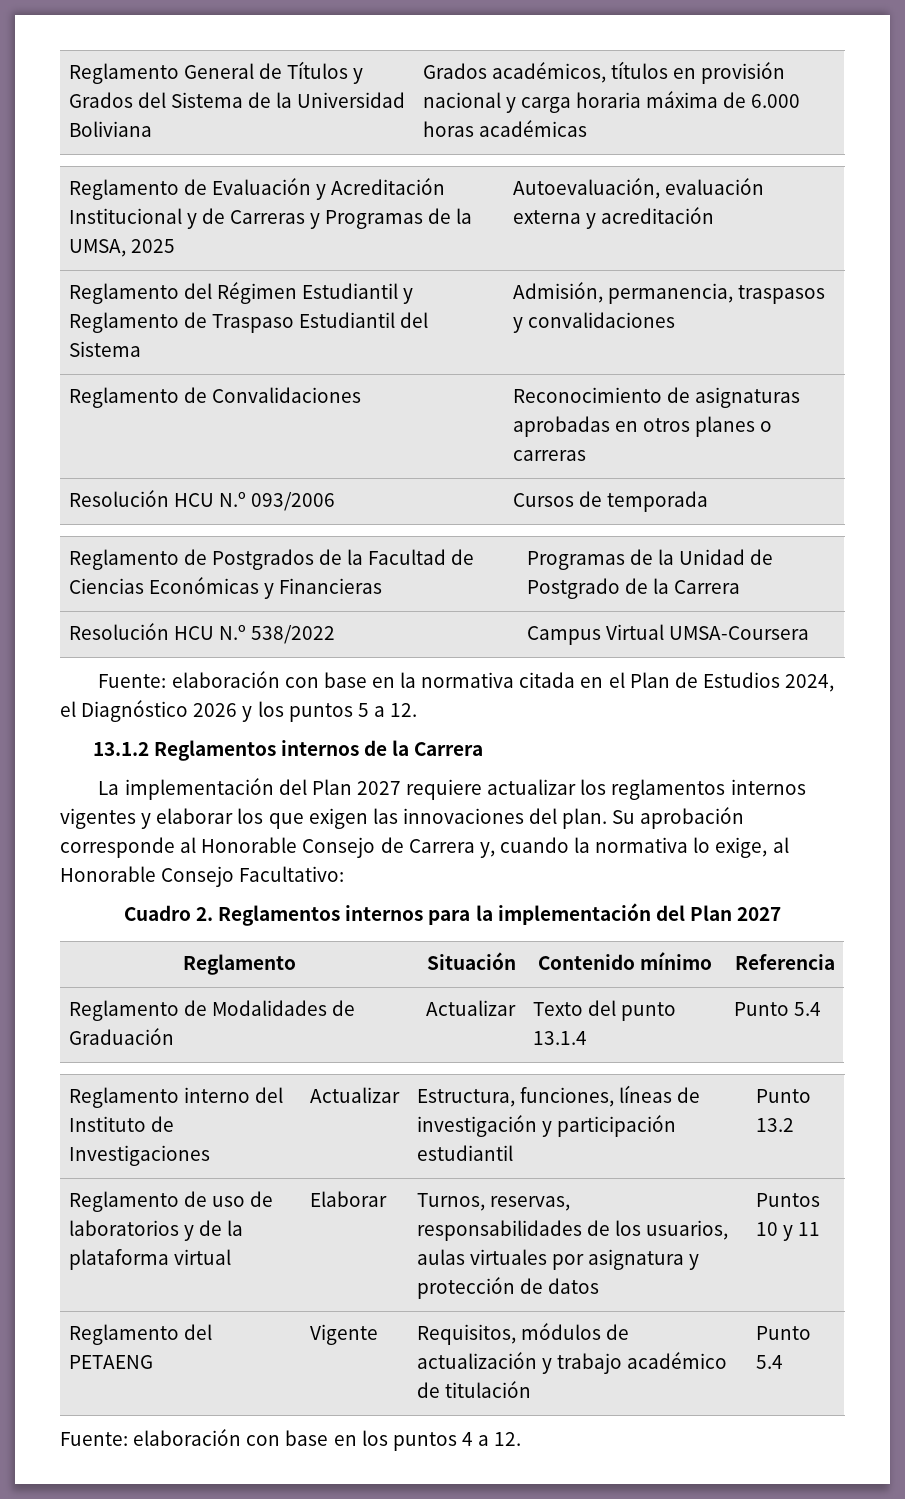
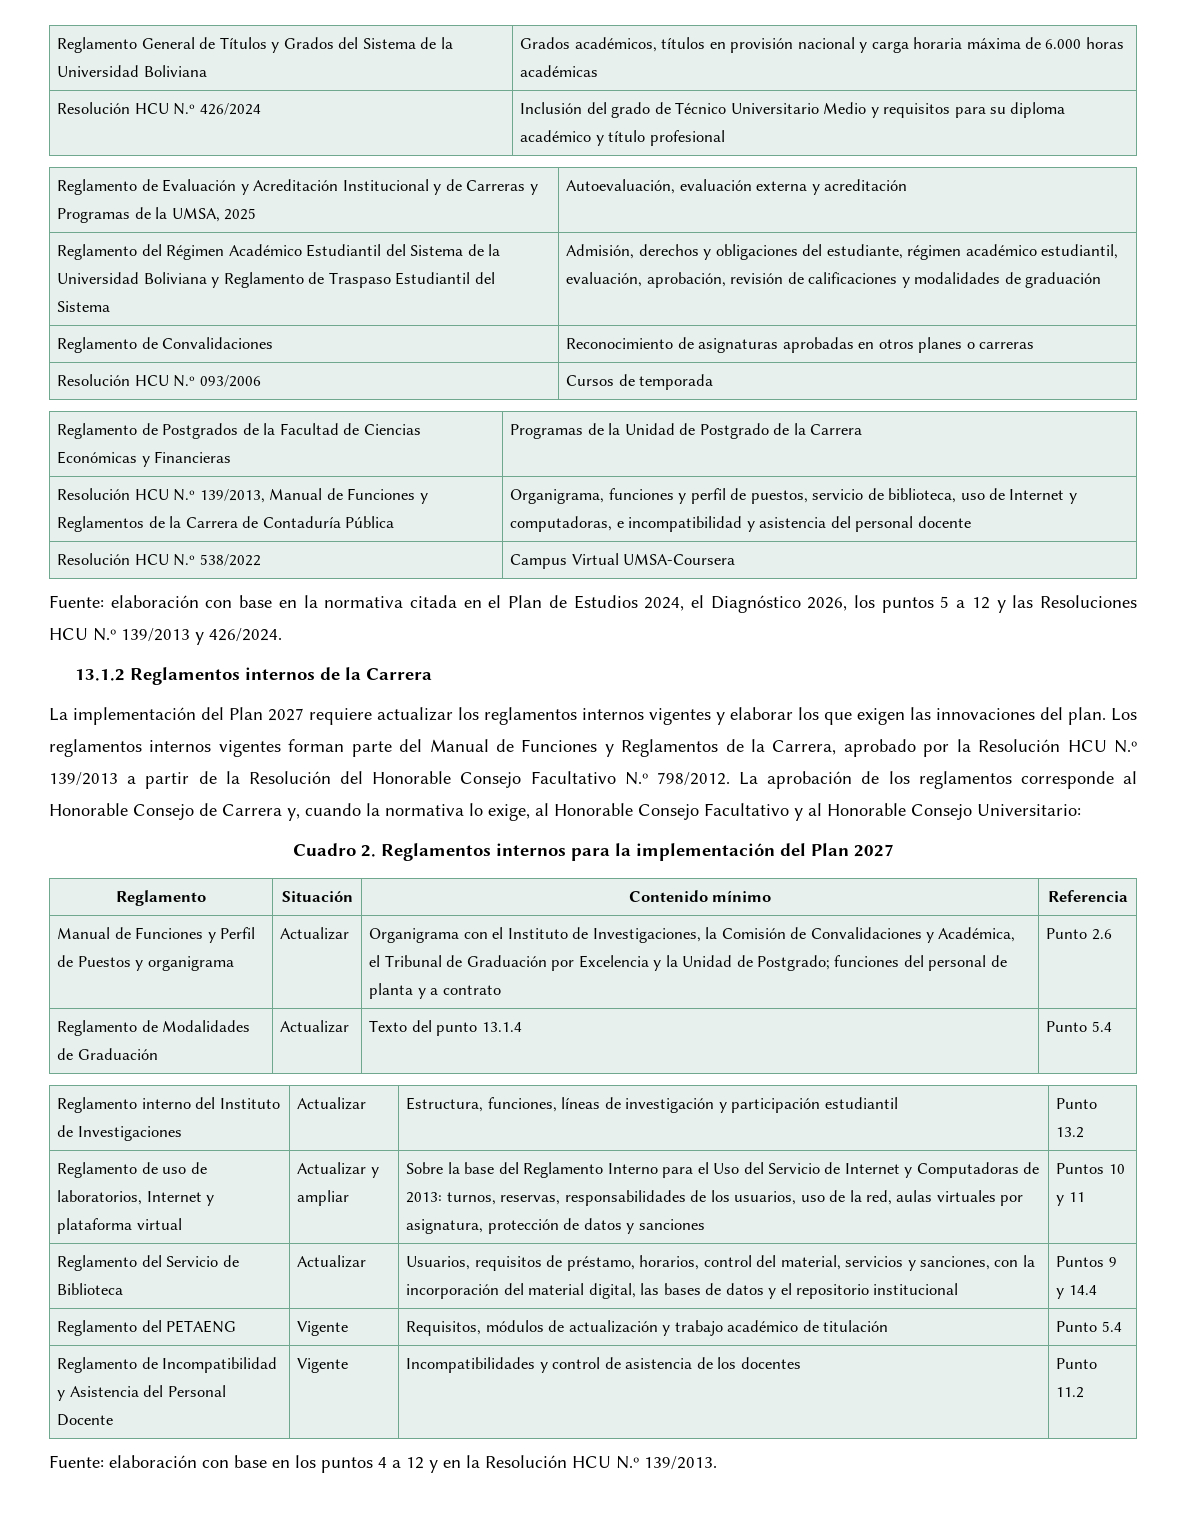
(587, 128) none -> [57,102,261,115] [520,102,1066,118] [520,130,725,146] // Resolución HCU N.º 426/2024 | Inclusión del grado de Técnico Universitario Medio y requisitos para su diploma académico y título profesional
[301,283,398,299] Estudiantil -> [228,244,501,257] [57,272,207,284] Académico Estudiantil del Sistema de la Universidad Boliviana
[607,283,825,304] [512,312,675,333] permanencia, traspasos y convalidaciones -> [638,244,1119,260] [566,272,1102,288] derechos y obligaciones del estudiante, régimen académico estudiantil, evaluación, aprobación, revisión de calificaciones y modalidades de graduación
(740, 587) none -> [57,488,428,504] [57,516,395,532] [510,488,1077,504] [510,516,971,532] // Resolución HCU N.º 139/2013, Manual de Funciones y Reglamentos de la Carrera de Contaduría Pública | Organigrama, funciones y perfil de puestos, servicio de biblioteca, uso de Internet y computadoras, e incompatibilidad y asistencia del personal docente
[193,703,253,722] 2026 y -> [807,597,848,611] 2026,
[390,703,418,717] 12. -> [971,595,1138,613] [49,628,282,645] 12 y las Resoluciones HCU N.º 139/2013 y 426/2024.
[612,807,745,829] Su aprobación -> [1111,708,1137,721] [49,739,1138,757] [49,771,1012,789] Los reglamentos internos vigentes forman parte del Manual de Funciones y Reglamentos de la Carrera, aprobado por la Resolución HCU N.º 139/2013 a partir de la Resolución del Honorable Consejo Facultativo N.º 798/2012. La aprobación de los reglamentos
[239,866,345,882] Facultativo: -> [704,803,1081,821] Facultativo y al Honorable Consejo Universitario:
(835, 962) none -> [57,927,256,943] [57,955,234,971] [280,927,350,940] [369,927,1016,943] [369,955,1007,971] [369,983,501,999] [1046,928,1112,940] // Manual de Funciones y Perfil de Puestos y organigrama | Actualizar | Organigrama con el Instituto de Investigaciones, la Comisión de Convalidaciones y Académica, el Tribunal de Graduación por Excelencia y la Unidad de Postgrado; funciones del personal de planta y a contrato | Punto 2.6
[68,1220,243,1241] [68,1249,231,1270] [309,1191,387,1207] [416,1193,485,1211] laboratorios y de la plataforma virtual | Elaborar | Turnos, -> [57,1190,215,1206] [57,1218,182,1234] [297,1162,379,1178] [297,1190,350,1206] [406,1162,1040,1178] [406,1192,496,1205] laboratorios, Internet y plataforma virtual | Actualizar y ampliar | Sobre la base del Reglamento Interno para el Uso del Servicio de Internet y Computadoras de 2013: turnos,
(728, 1230) none -> [800,1190,893,1205] uso de la red,
[587,1249,700,1270] asignatura y -> [406,1219,484,1234] asignatura,
(599, 1286) none -> [626,1219,705,1234] y sanciones
(820, 1229) none -> [57,1255,239,1271] [57,1283,124,1295] [297,1255,367,1268] [406,1255,1035,1271] [406,1283,959,1299] [1056,1256,1117,1267] [1056,1285,1097,1299] // Reglamento del Servicio de Biblioteca | Actualizar | Usuarios, requisitos de préstamo, horarios, control del material, servicios y sanciones, con la incorporación del material digital, las bases de datos y el repositorio institucional | Puntos 9 y 14.4
(783, 1362) none -> [57,1357,278,1373] [57,1385,226,1401] [57,1414,114,1426] [297,1358,349,1373] [406,1357,801,1373] [1056,1358,1098,1369] [1056,1387,1085,1398] // Reglamento de Incompatibilidad y Asistencia del Personal Docente | Vigente | Incompatibilidades y control de asistencia de los docentes | Punto 11.2
[494,1432,522,1446] 12. -> [406,1455,717,1473] 12 y en la Resolución HCU N.º 139/2013.

